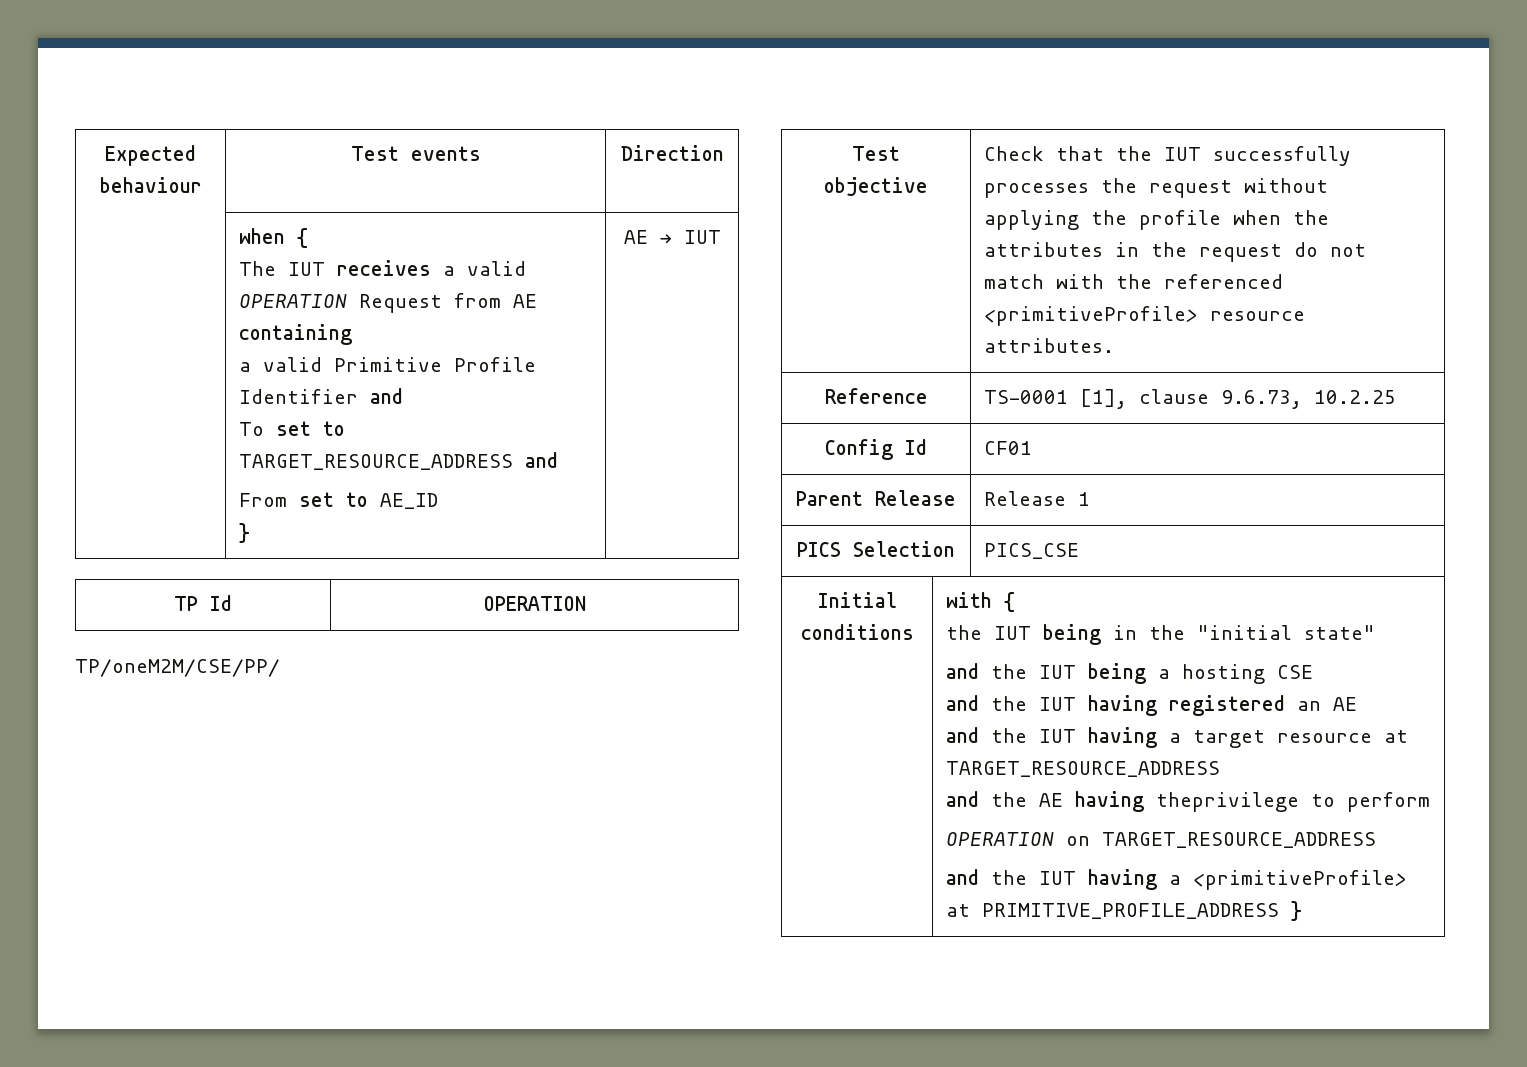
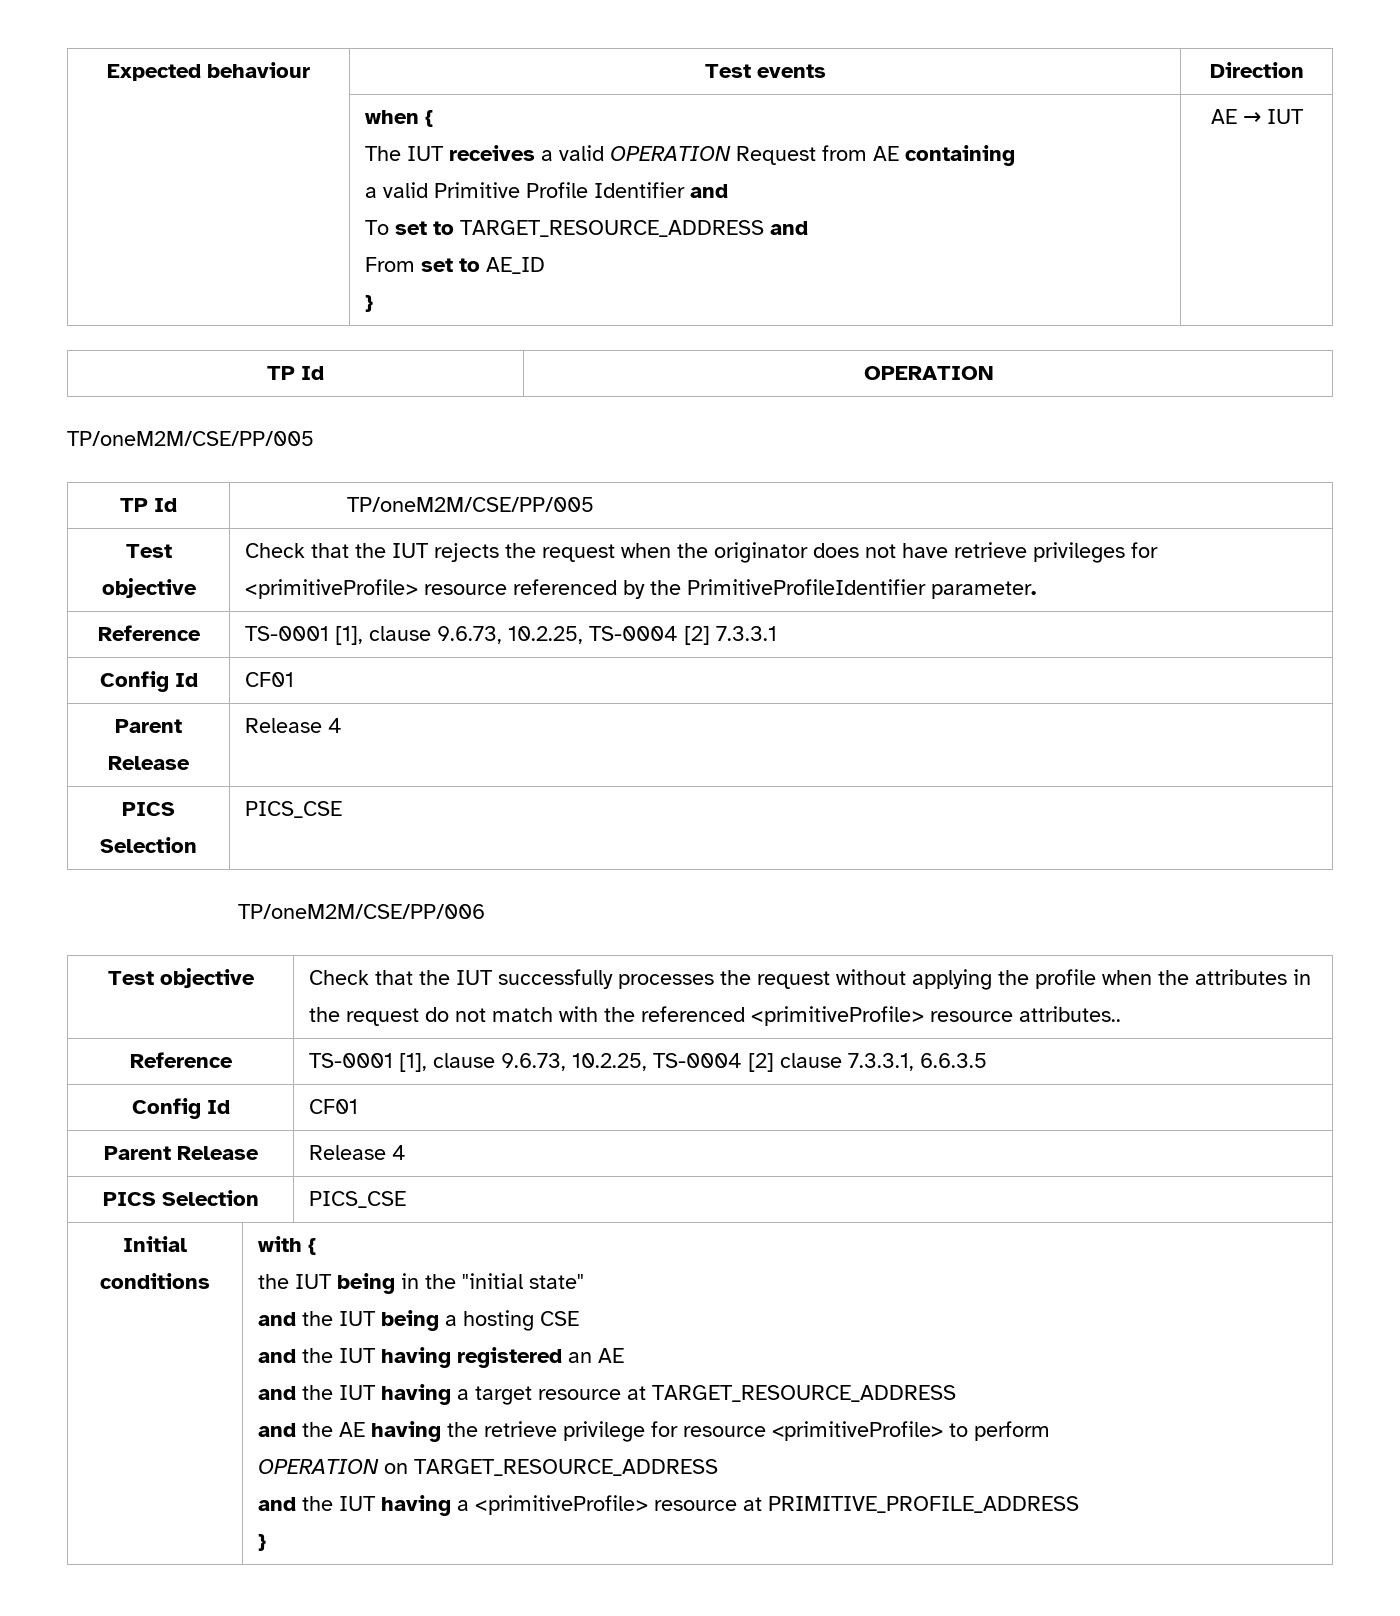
[75,659,280,677] TP/oneM2M/CSE/PP/ -> [67,431,314,446] [120,498,177,512] [347,497,595,512] [125,544,172,558] [101,578,197,598] [244,542,1158,563] [244,579,1036,599] [97,625,201,641] [244,626,777,645] [99,671,198,692] [244,672,294,687] [115,719,182,733] [108,756,190,770] [244,718,342,733] [122,802,175,816] [100,837,197,853] [244,801,342,818] [237,904,485,919] TP/oneM2M/CSE/PP/005 // TP Id | TP/oneM2M/CSE/PP/005 // Test objective | Check that the IUT rejects the request when the originator does not have retrieve privileges for <primitiveProfile> resource referenced by the PrimitiveProfileIdentifier parameter. // Reference | TS-0001 [1], clause 9.6.73, 10.2.25, TS-0004 [2] 7.3.3.1 // Config Id | CF01 // Parent Release | Release 4 // PICS Selection | PICS_CSE // TP/oneM2M/CSE/PP/006
[984,338,1115,353] [824,388,928,404] [984,389,1397,409] [825,439,927,460] [984,441,1033,455] [796,490,956,506] [984,491,1091,506] attributes. // Reference | TS-0001 [1], clause 9.6.73, 10.2.25 // Config Id | CF01 // Parent Release | Release 1 -> [1018,1006,1121,1022] [129,1052,233,1068] [308,1053,987,1072] [131,1098,230,1119] [308,1099,358,1114] [103,1146,259,1160] [308,1145,406,1160] attributes.. // Reference | TS-0001 [1], clause 9.6.73, 10.2.25, TS-0004 [2] clause 7.3.3.1, 6.6.3.5 // Config Id | CF01 // Parent Release | Release 4
[1156,792,1300,812] theprivilege -> [446,1421,943,1442] the retrieve privilege for resource <primitiveProfile>
(1408, 880) none -> [653,1500,737,1511] resource
(1280, 911) none -> (1079, 1504) //

